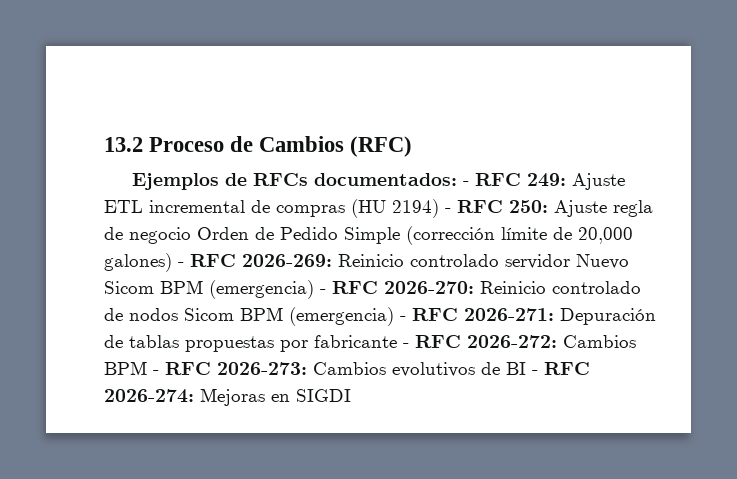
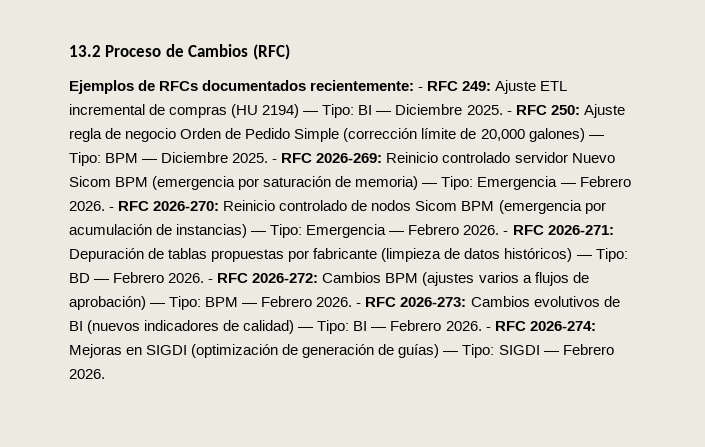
[314,173,458,186] documentados: -> [202,80,415,91] documentados recientemente:
(439, 208) none -> [303,104,503,118] — Tipo: BI — Diciembre 2025.
(172, 262) none -> [588,135,604,139] [69,152,269,166] — Tipo: BPM — Diciembre 2025.
[209,280,314,299] (emergencia) -> [152,176,631,190] [69,201,105,211] (emergencia por saturación de memoria) — Tipo: Emergencia — Febrero 2026.
[289,307,394,326] (emergencia) -> [498,200,606,214] [69,224,500,238] (emergencia por acumulación de instancias) — Tipo: Emergencia — Febrero 2026.
(397, 341) none -> [381,248,628,262] [69,272,205,283] (limpieza de datos históricos) — Tipo: BD — Febrero 2026.
(147, 368) none -> [422,272,589,286] [69,296,353,310] (ajustes varios a flujos de aprobación) — Tipo: BPM — Febrero 2026.
(526, 368) none -> [87,320,482,334] (nuevos indicadores de calidad) — Tipo: BI — Febrero 2026.
(351, 395) none -> [191,344,614,358] [69,369,105,379] (optimización de generación de guías) — Tipo: SIGDI — Febrero 2026.

